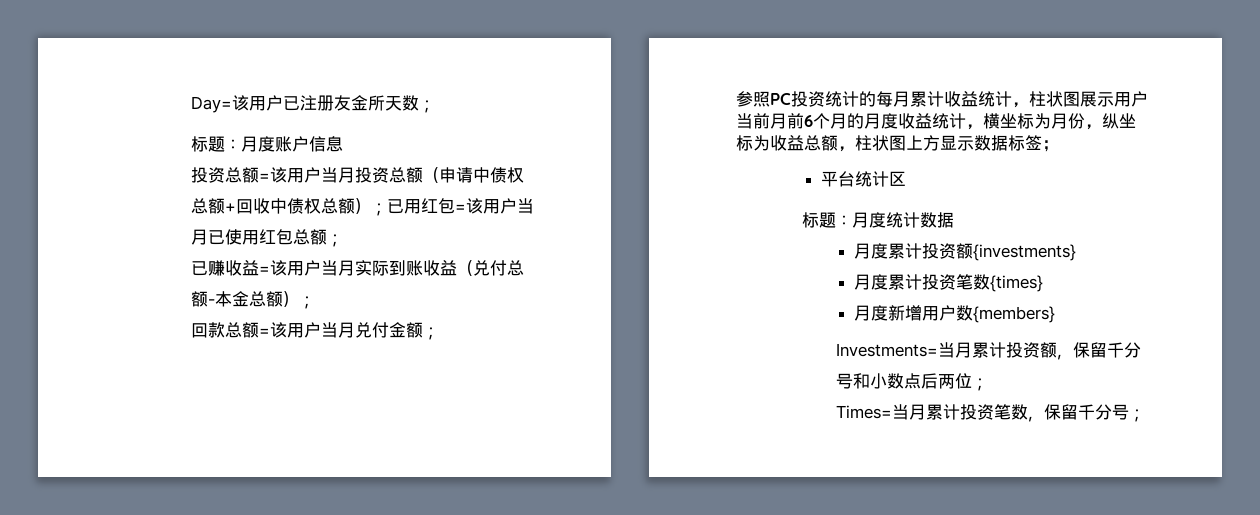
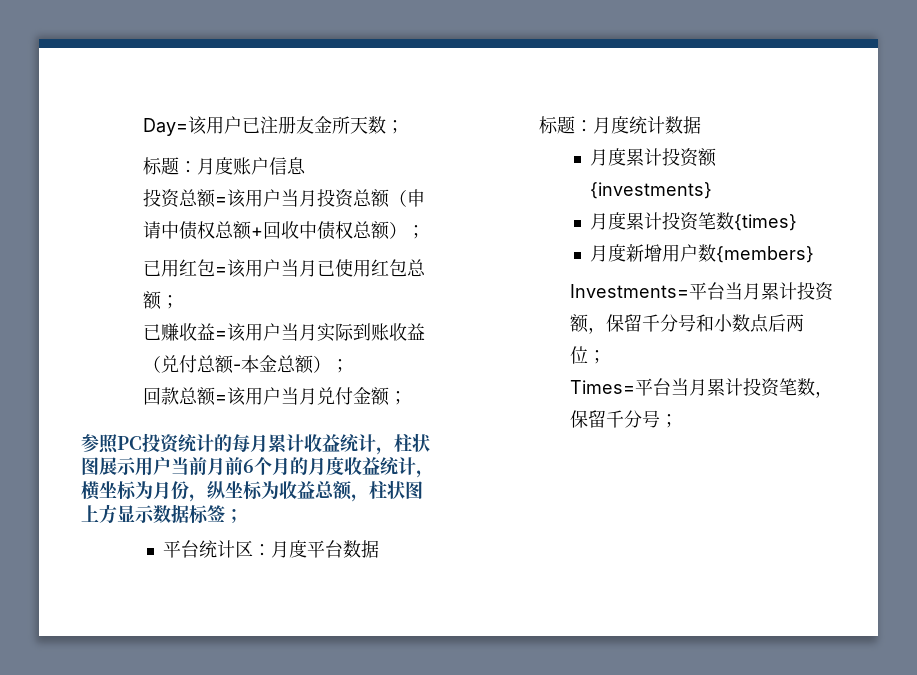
(388, 209) none -> (425, 232) //
(907, 178) none -> [252,540,379,558] ：月度平台数据
(938, 350) none -> [688,282,725,300] 平台
(892, 412) none -> [634,378,671,396] 平台

